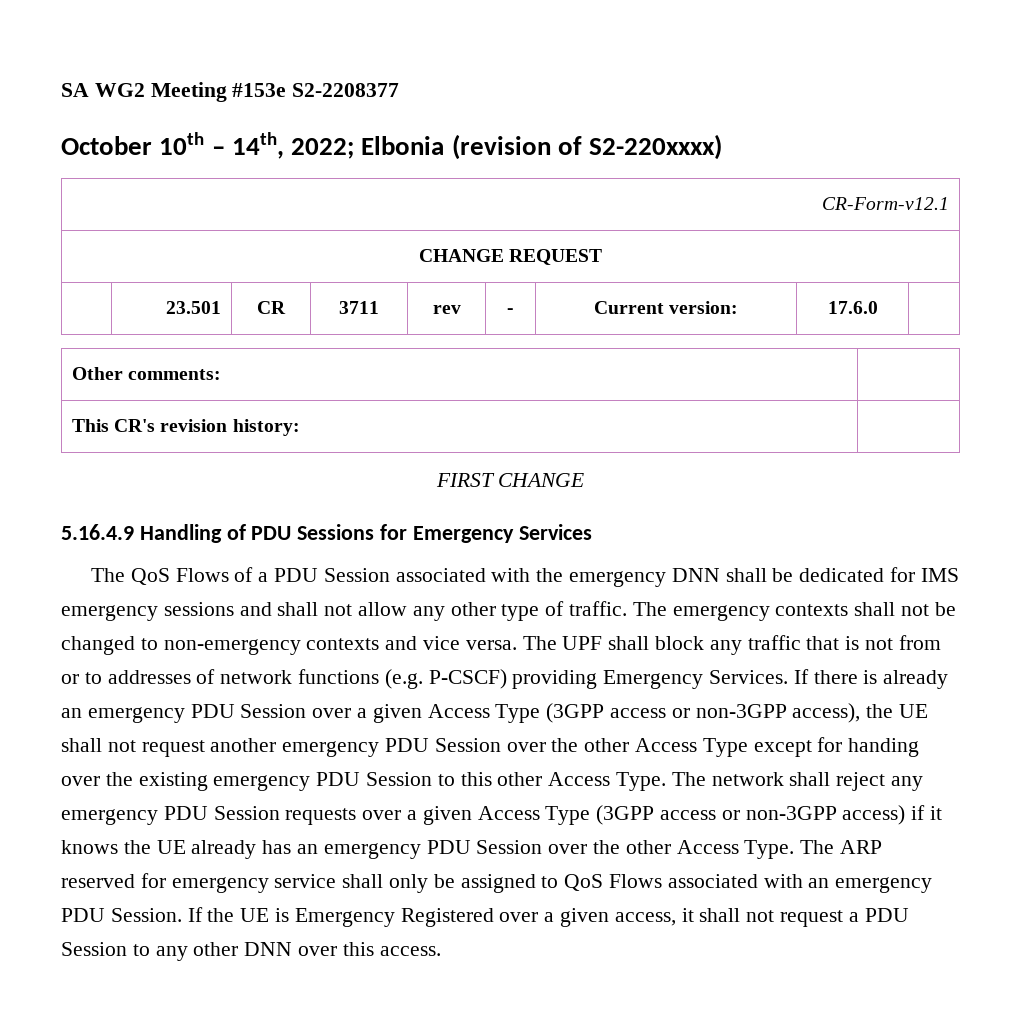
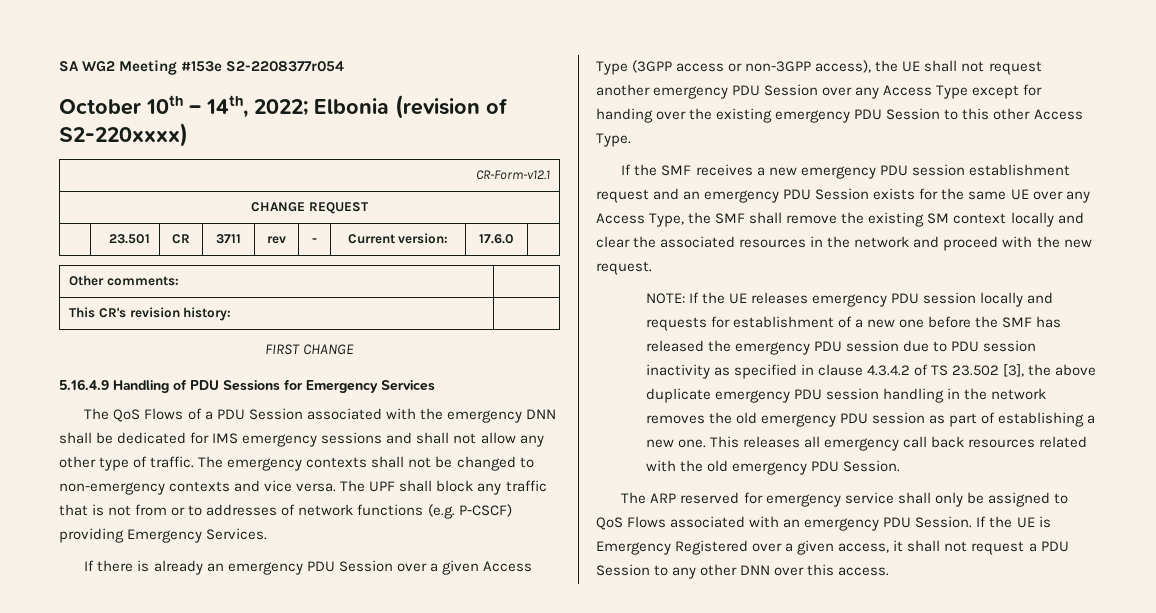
[292,83,400,97] S2-2208377 -> [226,61,345,72] S2-2208377r054
(789, 677) none -> (268, 534) //
[551,738,630,752] the other -> [855,87,880,99] any
[671,772,924,791] [61,805,943,825] [61,840,795,859] The network shall reject any emergency PDU Session requests over a given Access Type (3GPP access or non-3GPP access) if it knows the UE already has an emergency PDU Session over the other Access Type. -> [621,164,1070,179] [596,188,1090,203] [596,212,1084,227] [596,236,1092,251] [596,261,652,275] [645,292,1054,307] [645,316,1062,331] [645,340,1037,355] [645,364,1097,379] [645,388,1047,403] [645,412,1096,427] [645,436,1088,451] [645,460,901,475] // If the SMF receives a new emergency PDU session establishment request and an emergency PDU Session exists for the same UE over any Access Type, the SMF shall remove the existing SM context locally and clear the associated resources in the network and proceed with the new request. // NOTE: If the UE releases emergency PDU session locally and requests for establishment of a new one before the SMF has released the emergency PDU session due to PDU session inactivity as specified in clause 4.3.4.2 of TS 23.502 [3], the above duplicate emergency PDU session handling in the network removes the old emergency PDU session as part of establishing a new one. This releases all emergency call back resources related with the old emergency PDU Session. //

